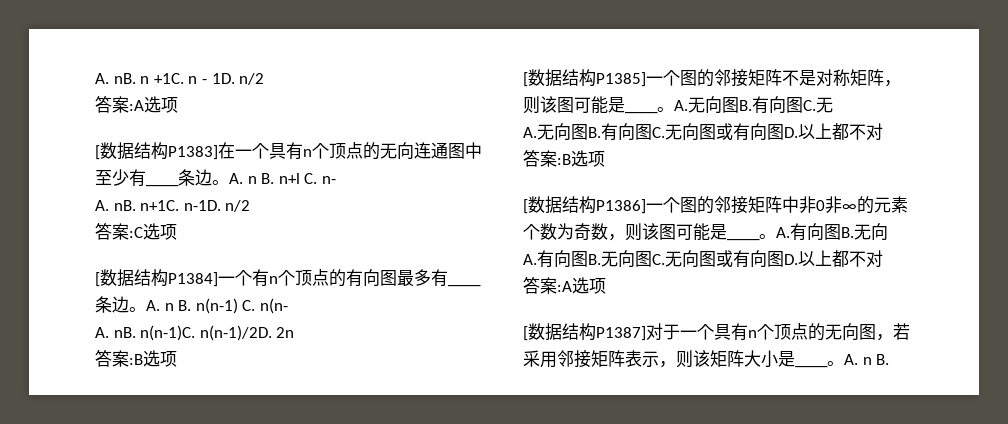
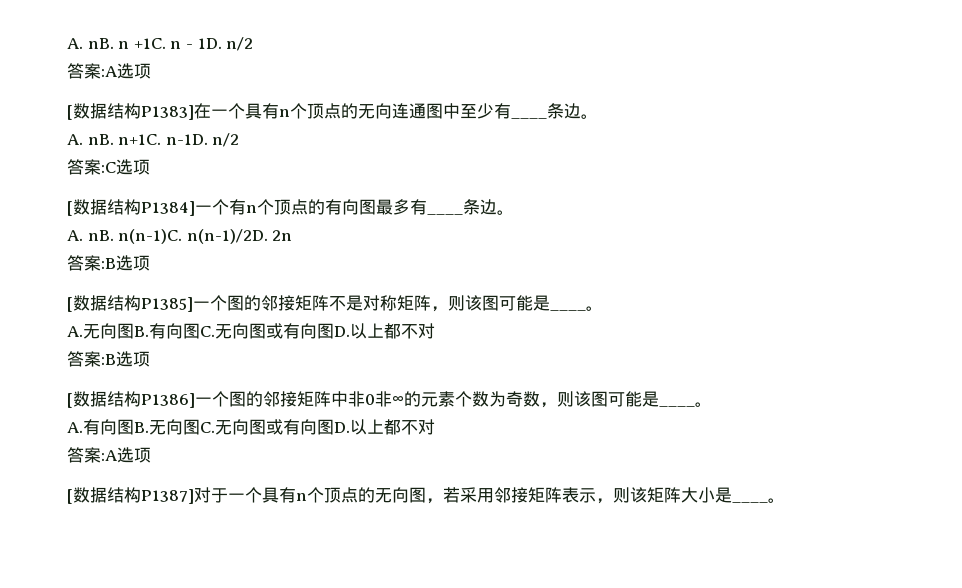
[229,173,336,184] A. n B. n+l C. n- -> (598, 116) none
[146,298,288,314] A. n B. n(n-1) C. n(n- -> (514, 212) none
[674,96,833,114] A.无向图B.有向图C.无 -> (603, 308) none
[776,223,888,241] A.有向图B.无向 -> (712, 404) none
[844,354,890,365] A. n B. -> (785, 500) none

